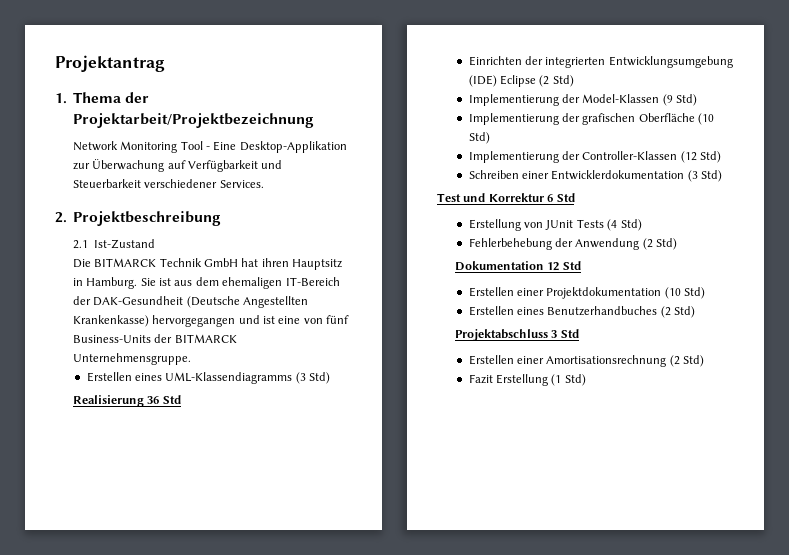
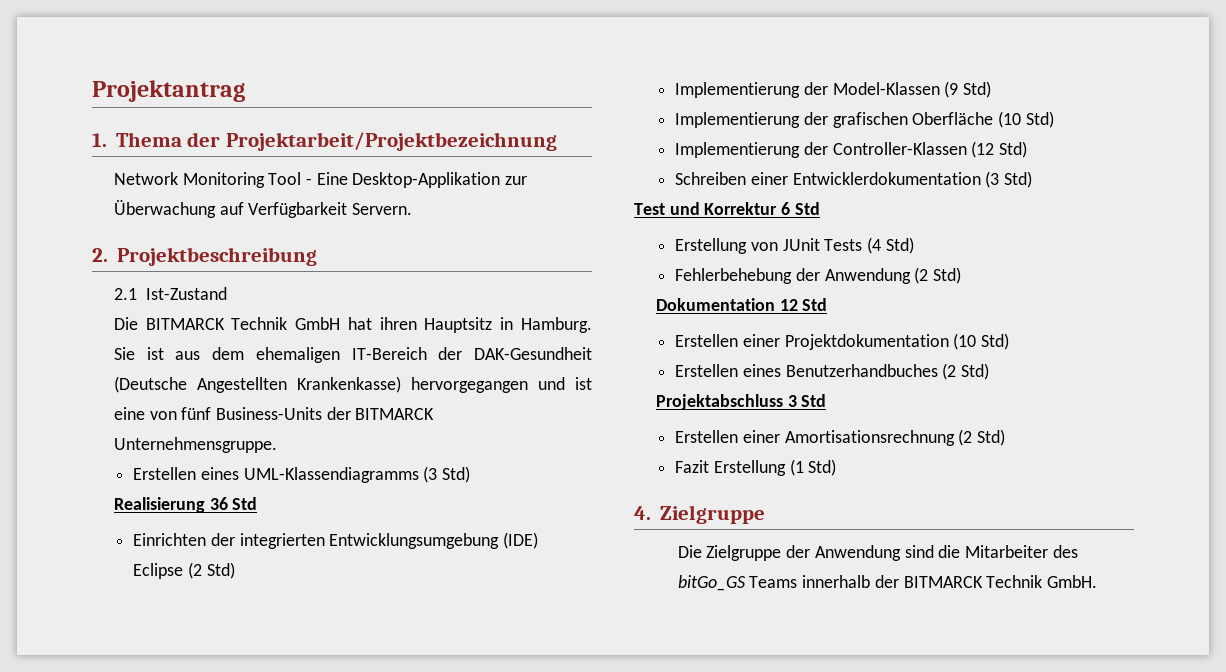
[261,160,283,169] [72,179,264,188] und Steuerbarkeit verschiedener Services. -> [352,203,413,215] Servern.
(586, 380) none -> [634,505,765,524] [677,545,1078,561] [677,575,1098,591] // 4. Zielgruppe // Die Zielgruppe der Anwendung sind die Mitarbeiter des bitGo_GS Teams innerhalb der BITMARCK Technik GmbH.

